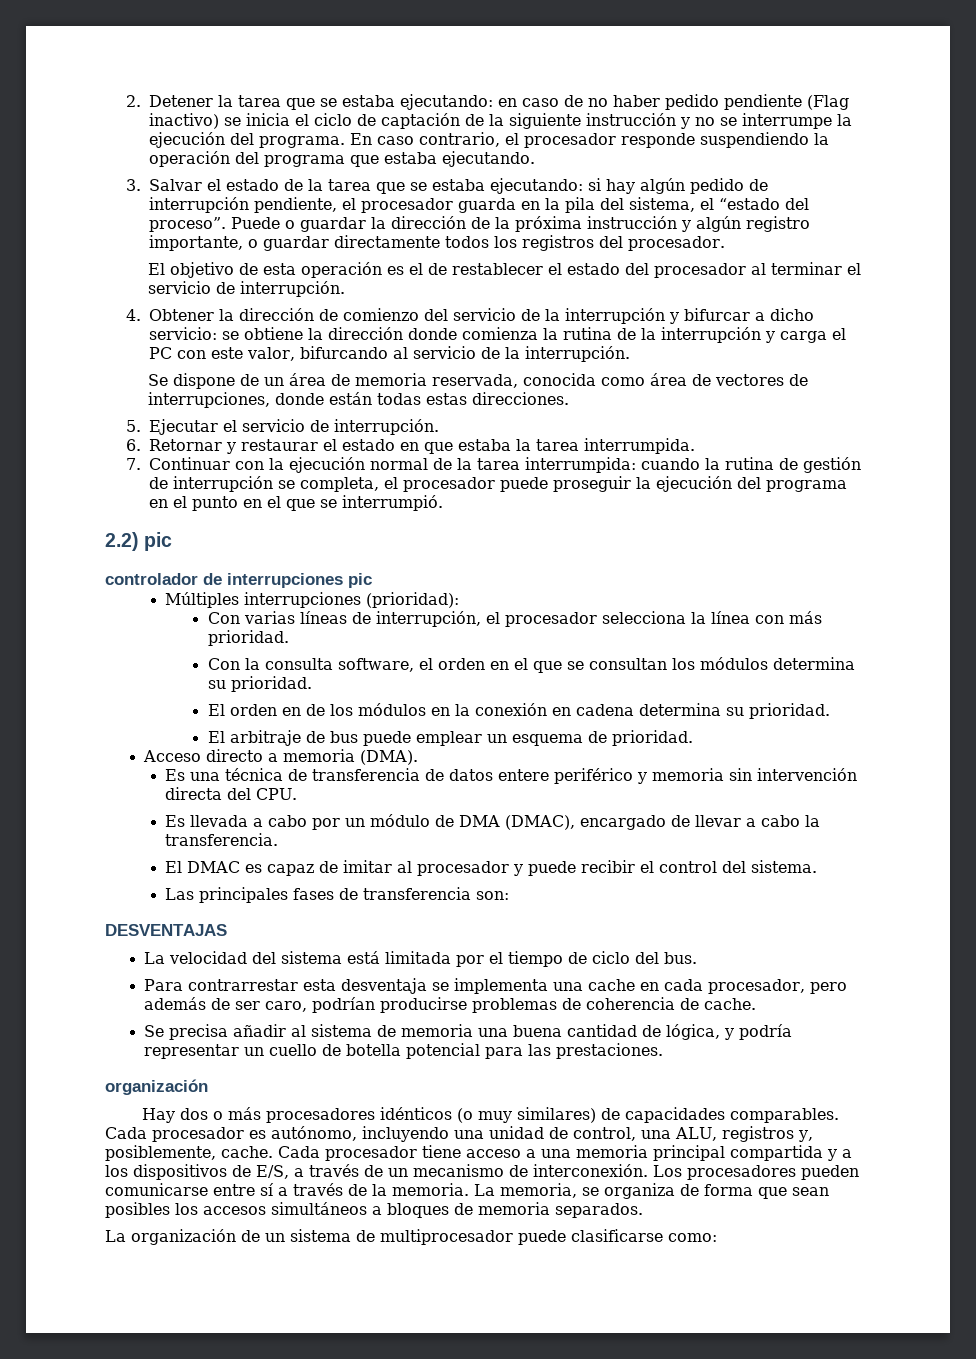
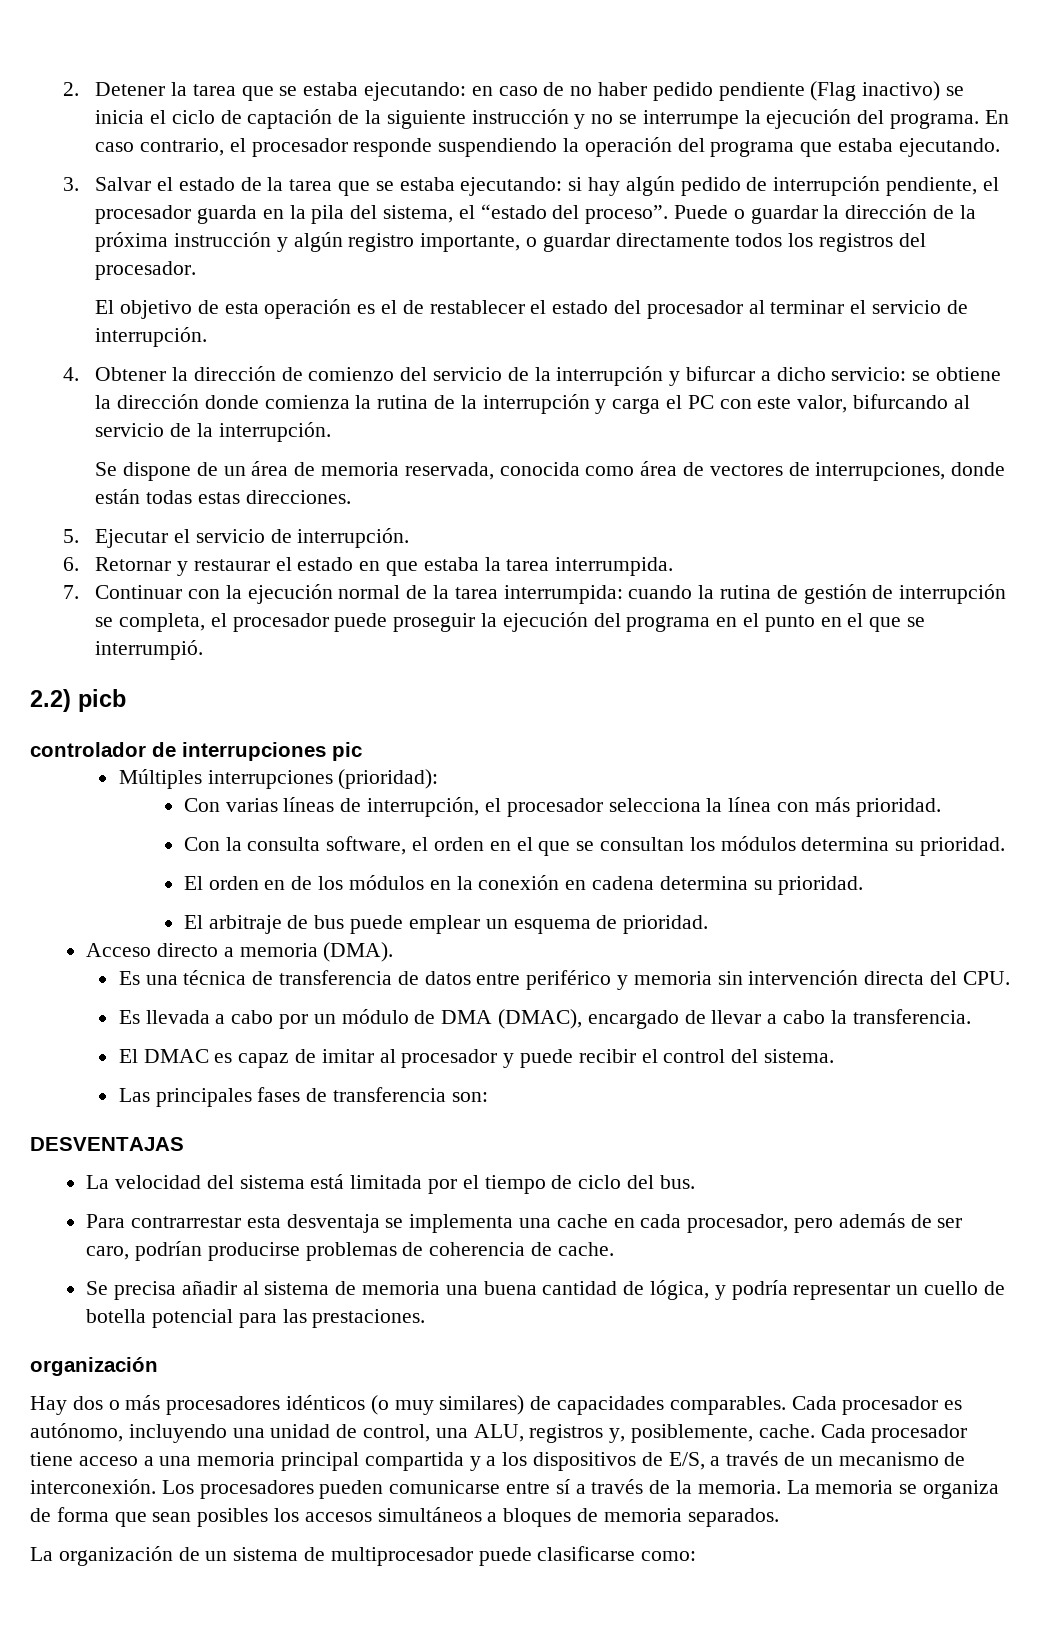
[144,532,173,551] pic -> [78,689,126,712] picb
[498,769,550,781] entere -> [476,973,521,985] entre
[500,1183,577,1198] memoria, -> [815,1480,894,1494] memoria

